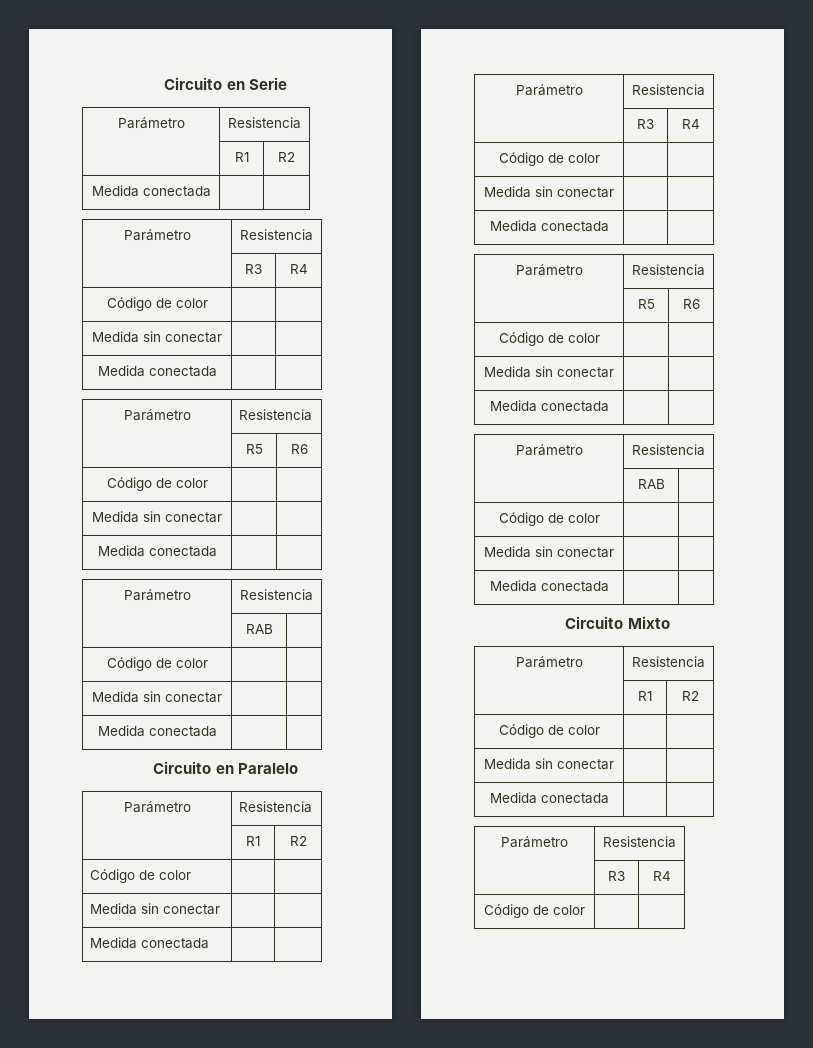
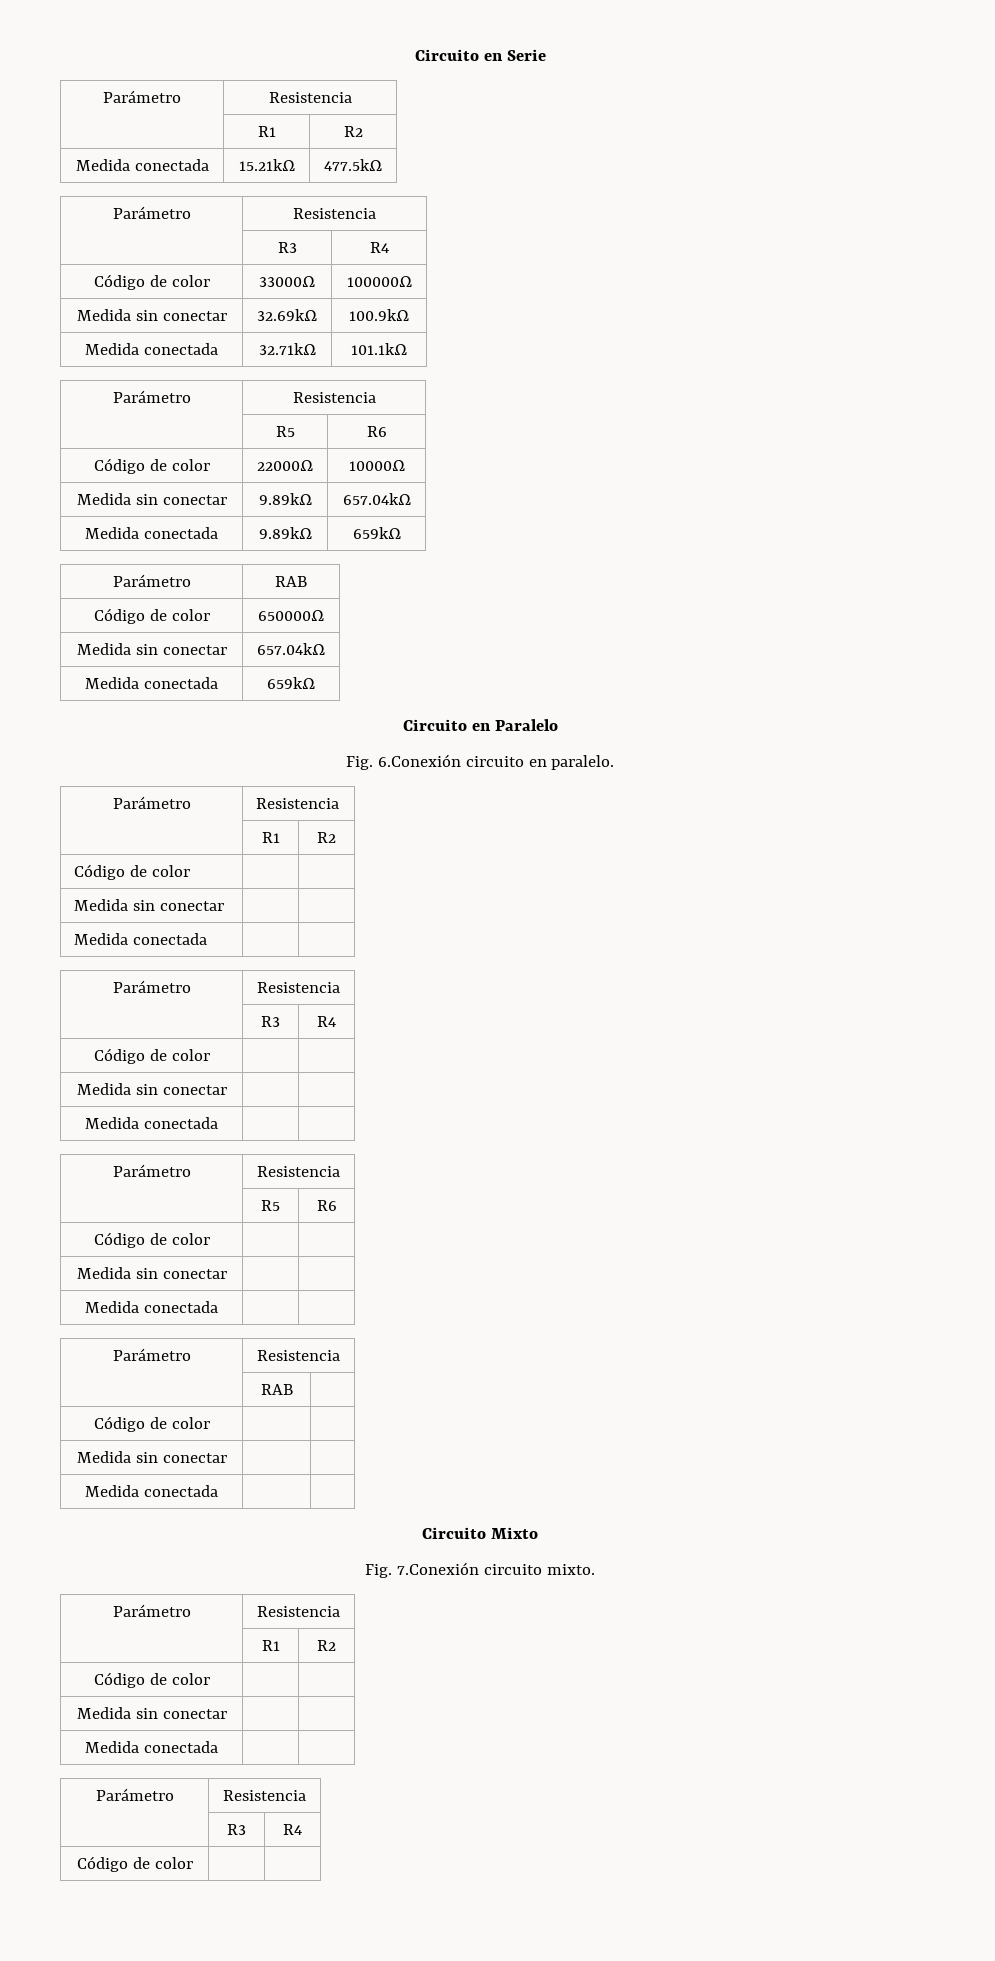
[123,229,191,241] [240,229,313,241] [245,264,262,274] [289,264,308,274] [106,297,208,311] [92,331,222,343] [97,365,217,377] [123,409,191,421] [239,409,313,421] [245,444,263,454] [290,444,308,454] [106,477,208,491] [92,511,222,523] [97,545,217,557] [123,589,191,601] [240,589,313,601] [245,624,273,634] [106,657,208,671] [92,691,222,703] [97,725,217,737] | // Parámetro | Resistencia // | R3 | R4 // Código de color | | // Medida sin conectar | | // Medida conectada | | // Parámetro | Resistencia // | R5 | R6 // Código de color | | // Medida sin conectar | | // Medida conectada | | // Parámetro | Resistencia // | RAB | // Código de color | | // Medida sin conectar | | // Medida conectada | | -> [238,159,295,171] [324,159,382,171] [112,206,191,219] [293,208,376,219] [277,242,297,253] [369,242,389,253] [93,274,210,290] [259,276,315,287] [346,276,412,287] [76,309,227,321] [257,309,317,321] [349,309,409,321] [85,343,218,355] [258,343,316,355] [351,343,407,355] [112,390,191,403] [292,392,376,403] [275,426,295,437] [366,426,387,437] [93,458,210,474] [257,460,313,471] [348,460,405,471] [76,493,227,505] [258,493,312,505] [342,493,411,505] [85,527,218,539] [258,527,312,539] [352,527,401,539] [112,574,191,587] [275,576,307,587] [93,608,210,624] [258,610,324,621] [76,643,227,655] [257,643,325,655] [85,677,218,689] [267,677,315,689] 15.21kΩ | 477.5kΩ // Parámetro | Resistencia // | R3 | R4 // Código de color | 33000Ω | 100000Ω // Medida sin conectar | 32.69kΩ | 100.9kΩ // Medida conectada | 32.71kΩ | 101.1kΩ // Parámetro | Resistencia // | R5 | R6 // Código de color | 22000Ω | 10000Ω // Medida sin conectar | 9.89kΩ | 657.04kΩ // Medida conectada | 9.89kΩ | 659kΩ // Parámetro | RAB // Código de color | 650000Ω // Medida sin conectar | 657.04kΩ // Medida conectada | 659kΩ
(298, 768) none -> [345,754,615,770] // Fig. 6.Conexión circuito en paralelo.
(670, 622) none -> [365,1562,595,1578] // Fig. 7.Conexión circuito mixto.

